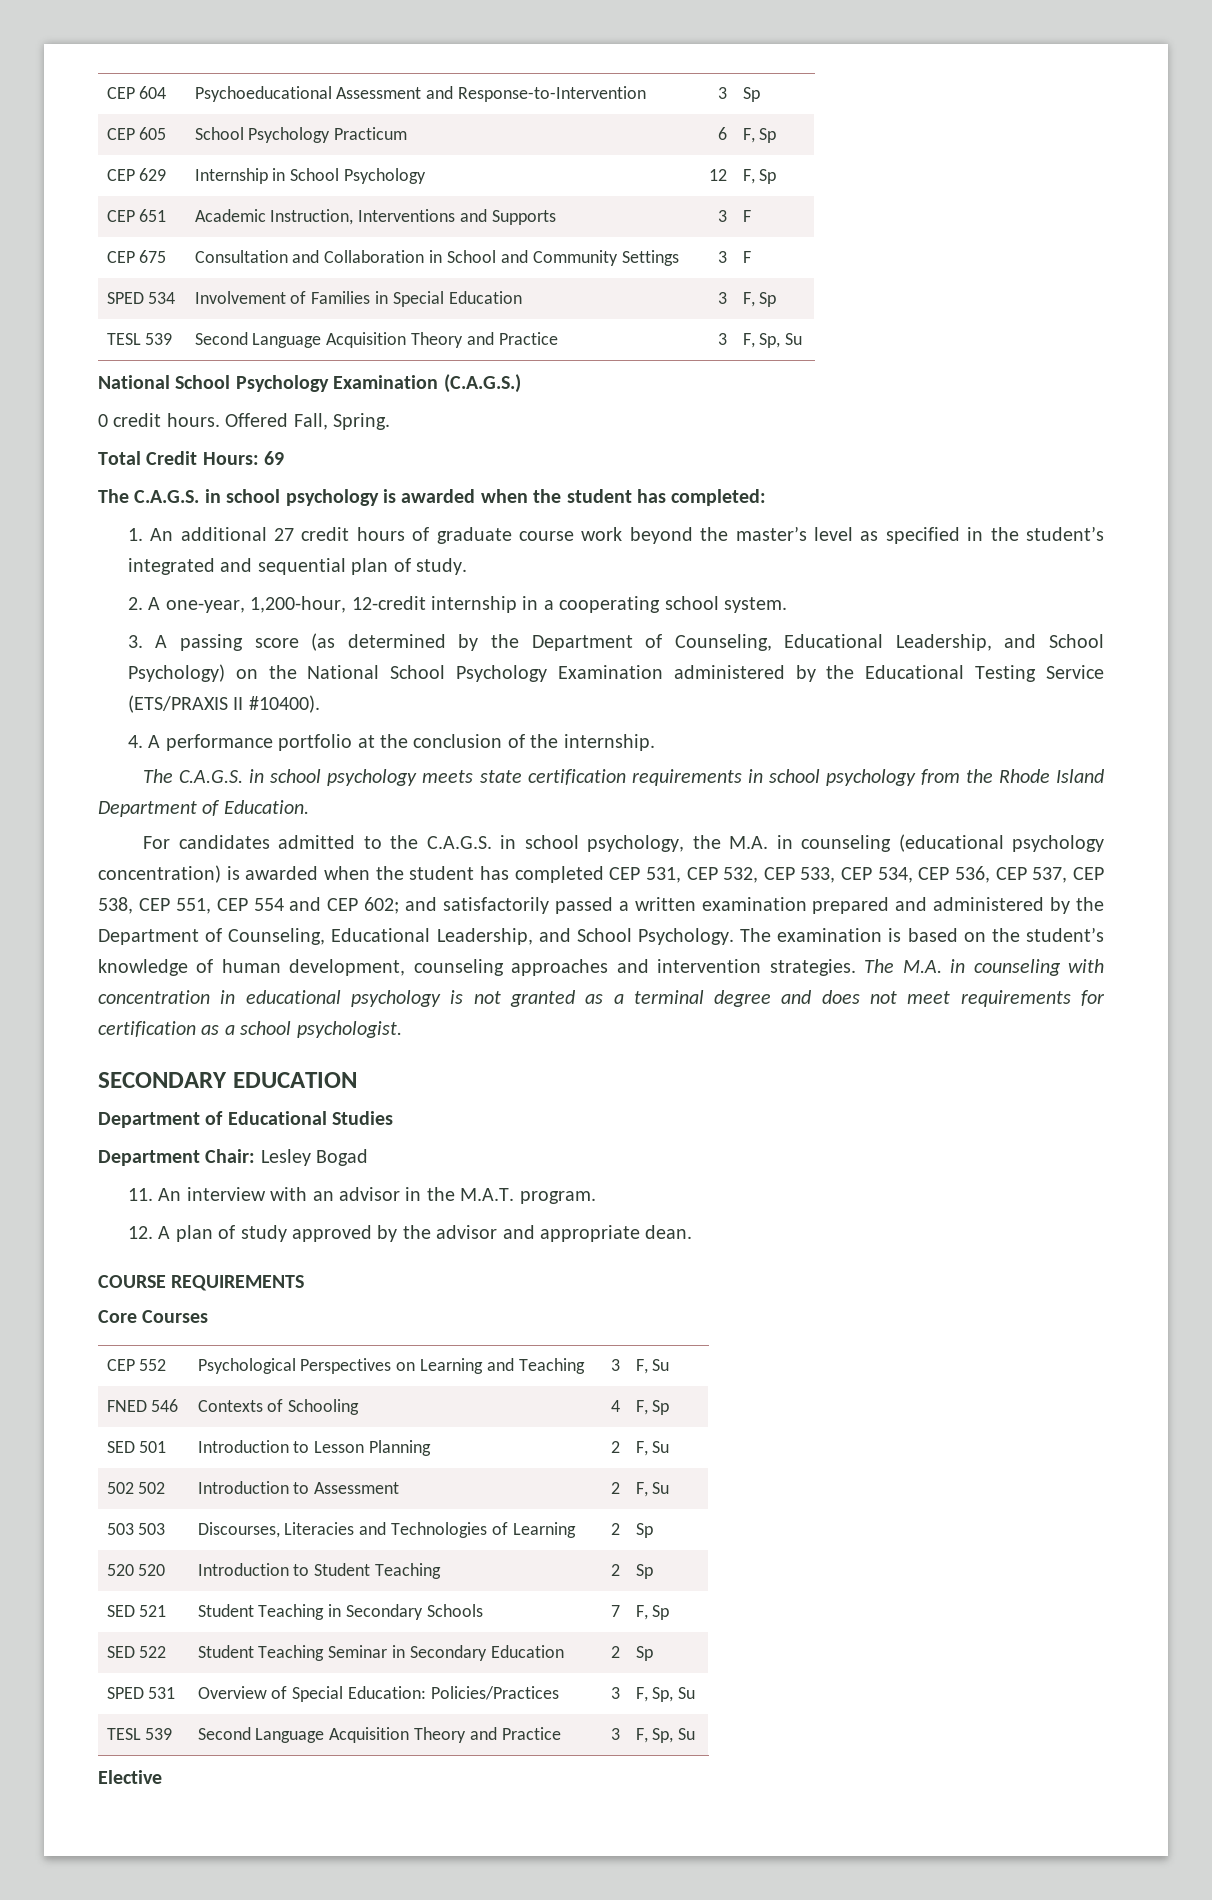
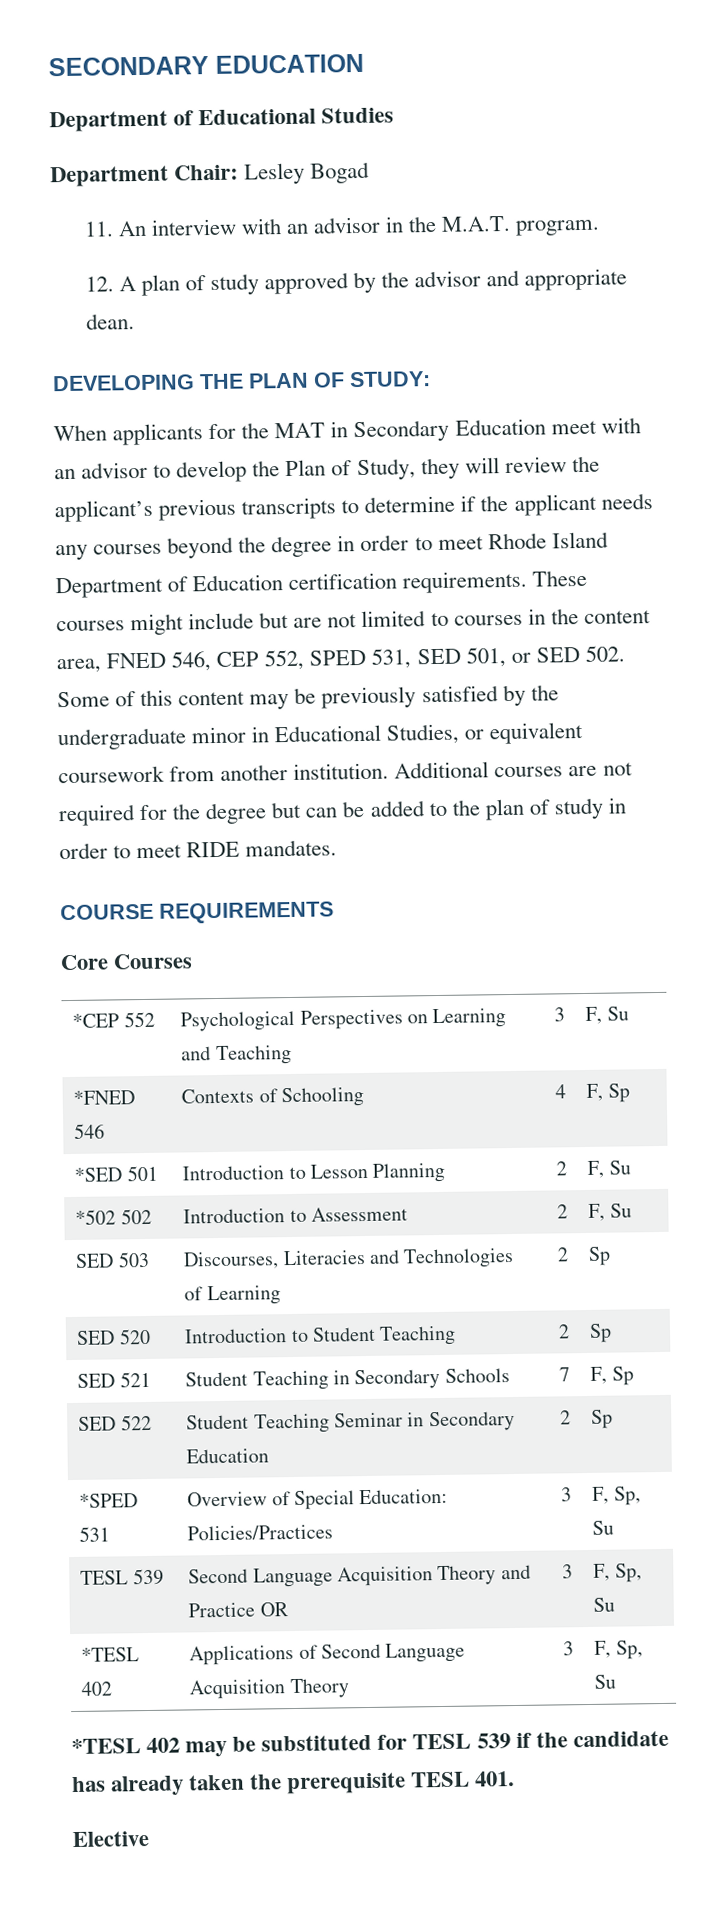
[106,86,167,99] [194,86,647,102] [717,87,727,99] [742,87,760,102] [106,127,167,140] [194,127,408,143] [717,127,727,140] [742,128,777,143] [106,168,167,181] [194,168,427,184] [708,169,727,181] [742,169,777,184] [106,209,167,222] [194,209,556,225] [717,210,727,222] [742,210,751,222] [106,250,167,263] [194,250,679,266] [717,251,727,263] [742,251,751,263] [106,292,176,304] [194,291,522,307] [717,292,727,304] [742,292,777,307] [106,333,173,345] [194,332,558,348] [717,333,727,345] [742,333,803,348] [98,374,521,393] [98,413,390,430] [98,451,285,465] [98,489,767,506] [127,526,1105,544] [127,558,467,575] [127,596,787,613] [127,633,1104,651] [127,664,1105,682] [127,695,320,713] [127,734,655,751] [143,769,1104,786] [98,800,309,817] [143,834,1104,852] [98,865,1104,883] [98,897,1105,914] [98,927,1104,945] [98,959,1104,976] [98,990,1105,1007] [98,1021,402,1038] CEP 604 | Psychoeducational Assessment and Response-to-Intervention | 3 | Sp // CEP 605 | School Psychology Practicum | 6 | F, Sp // CEP 629 | Internship in School Psychology | 12 | F, Sp // CEP 651 | Academic Instruction, Interventions and Supports | 3 | F // CEP 675 | Consultation and Collaboration in School and Community Settings | 3 | F // SPED 534 | Involvement of Families in Special Education | 3 | F, Sp // TESL 539 | Second Language Acquisition Theory and Practice | 3 | F, Sp, Su // National School Psychology Examination (C.A.G.S.) // 0 credit hours. Offered Fall, Spring. // Total Credit Hours: 69 // The C.A.G.S. in school psychology is awarded when the student has completed: // 1. An additional 27 credit hours of graduate course work beyond the master’s level as specified in the student’s integrated and sequential plan of study. // 2. A one-year, 1,200-hour, 12-credit internship in a cooperating school system. // 3. A passing score (as determined by the Department of Counseling, Educational Leadership, and School Psychology) on the National School Psychology Examination administered by the Educational Testing Service (ETS/PRAXIS II #10400). // 4. A performance portfolio at the conclusion of the internship. // The C.A.G.S. in school psychology meets state certification requirements in school psychology from the Rhode Island Department of Education. // For candidates admitted to the C.A.G.S. in school psychology, the M.A. in counseling (educational psychology concentration) is awarded when the student has completed CEP 531, CEP 532, CEP 533, CEP 534, CEP 536, CEP 537, CEP 538, CEP 551, CEP 554 and CEP 602; and satisfactorily passed a written examination prepared and administered by the Department of Counseling, Educational Leadership, and School Psychology. The examination is based on the student’s knowledge of human development, counseling approaches and intervention strategies. The M.A. in counseling with concentration in educational psychology is not granted as a terminal degree and does not meet requirements for certification as a school psychologist. // -> (48, 66) none
(693, 1232) none -> [52,371,431,392] [53,417,641,446] [54,455,600,483] [54,493,653,523] [55,531,609,561] [55,569,588,599] [56,608,651,636] [56,645,625,674] [57,684,559,710] [57,721,584,751] [58,761,633,784] [58,797,626,827] [59,839,338,860] // DEVELOPING THE PLAN OF STUDY: // When applicants for the MAT in Secondary Education meet with an advisor to develop the Plan of Study, they will review the applicant’s previous transcripts to determine if the applicant needs any courses beyond the degree in order to meet Rhode Island Department of Education certification requirements. These courses might include but are not limited to courses in the content area, FNED 546, CEP 552, SPED 531, SED 501, or SED 502. Some of this content may be previously satisfied by the undergraduate minor in Educational Studies, or equivalent coursework from another institution. Additional courses are not required for the degree but can be added to the plan of study in order to meet RIDE mandates.
[106,1359,135,1371] CEP -> [72,1013,120,1028] *CEP
[106,1400,147,1412] FNED -> [73,1090,136,1105] *FNED
[106,1441,135,1453] SED -> [74,1167,123,1182] *SED
[106,1482,134,1494] 502 -> [75,1209,117,1225] *502
[106,1523,134,1535] 503 -> [75,1253,115,1268] SED
[106,1564,134,1576] 520 -> [76,1330,116,1345] SED
[106,1687,144,1699] SPED -> [79,1493,139,1508] *SPED
[610,1728,620,1740] [635,1728,696,1743] | 3 | F, Sp, Su -> [259,1602,289,1617] [561,1564,573,1579] [593,1563,642,1583] [593,1597,616,1612] [81,1647,140,1662] [81,1681,113,1696] [189,1642,466,1666] [189,1678,349,1700] [562,1641,574,1656] [594,1640,643,1660] [594,1674,617,1689] [71,1730,669,1758] [72,1771,516,1797] OR | 3 | F, Sp, Su // *TESL 402 | Applications of Second Language Acquisition Theory | 3 | F, Sp, Su // *TESL 402 may be substituted for TESL 539 if the candidate has already taken the prerequisite TESL 401.

